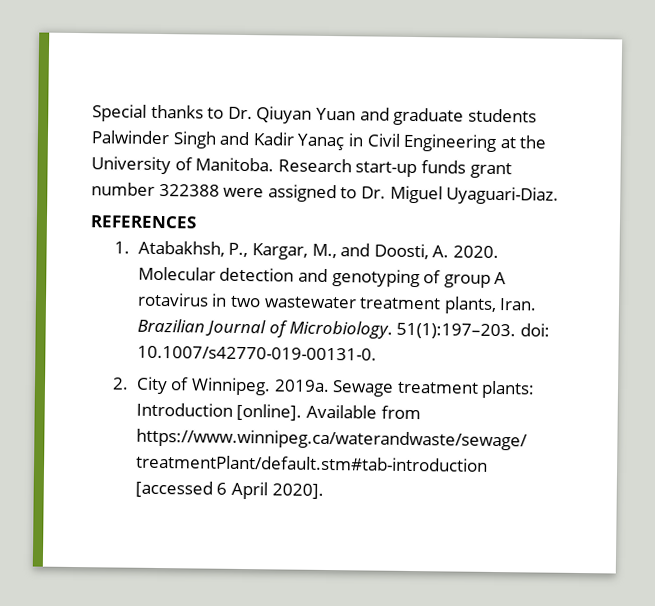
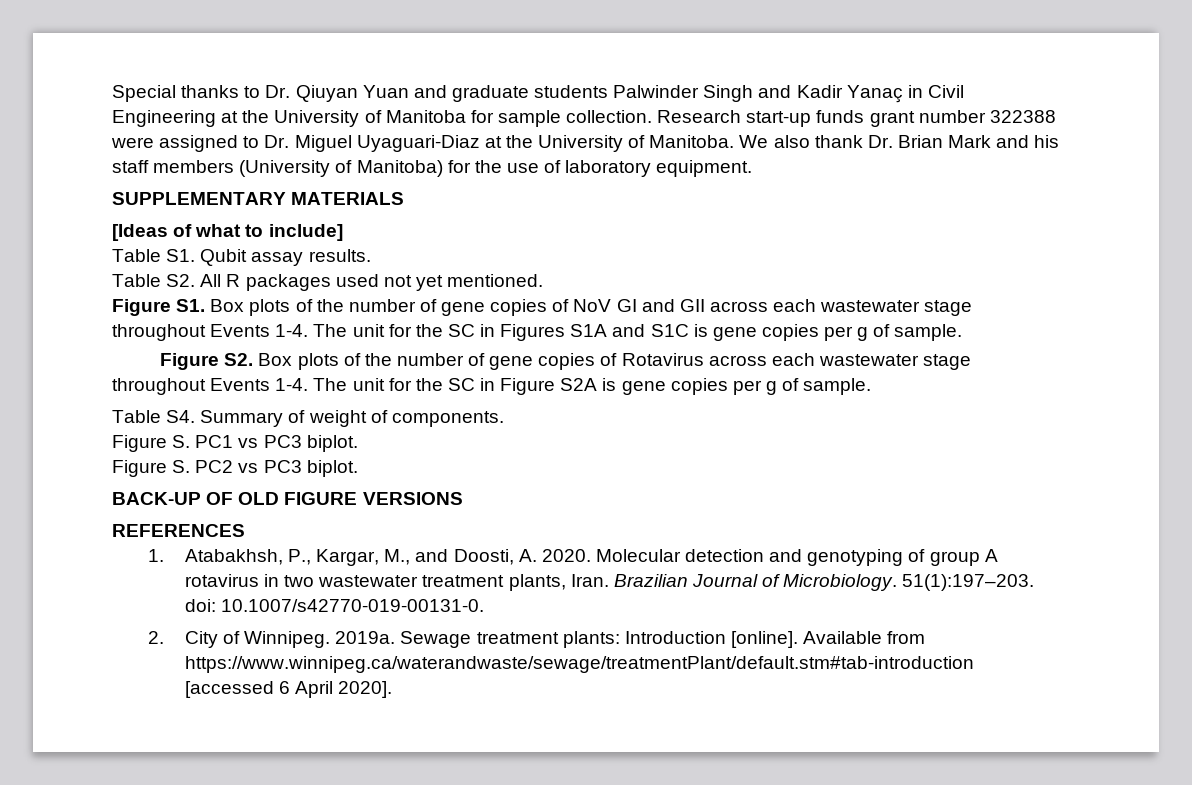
[195,157,275,172] Manitoba. -> [385,110,653,127] Manitoba for sample collection.
[446,186,560,205] Uyaguari-Diaz. -> [356,135,1060,152] [112,160,753,177] [112,192,405,205] [112,224,343,241] [112,249,371,266] [112,274,544,291] [112,299,973,316] [112,324,963,341] [160,353,972,370] [112,378,872,395] [112,410,504,427] [112,435,358,452] [112,460,358,477] [112,492,463,505] Uyaguari-Diaz at the University of Manitoba. We also thank Dr. Brian Mark and his staff members (University of Manitoba) for the use of laboratory equipment. // SUPPLEMENTARY MATERIALS // [Ideas of what to include] // Table S1. Qubit assay results. // Table S2. All R packages used not yet mentioned. // Figure S1. Box plots of the number of gene copies of NoV GI and GII across each wastewater stage throughout Events 1-4. The unit for the SC in Figures S1A and S1C is gene copies per g of sample. // Figure S2. Box plots of the number of gene copies of Rotavirus across each wastewater stage throughout Events 1-4. The unit for the SC in Figure S2A is gene copies per g of sample. // Table S4. Summary of weight of components. // Figure S. PC1 vs PC3 biplot. // Figure S. PC2 vs PC3 biplot. // BACK-UP OF OLD FIGURE VERSIONS

